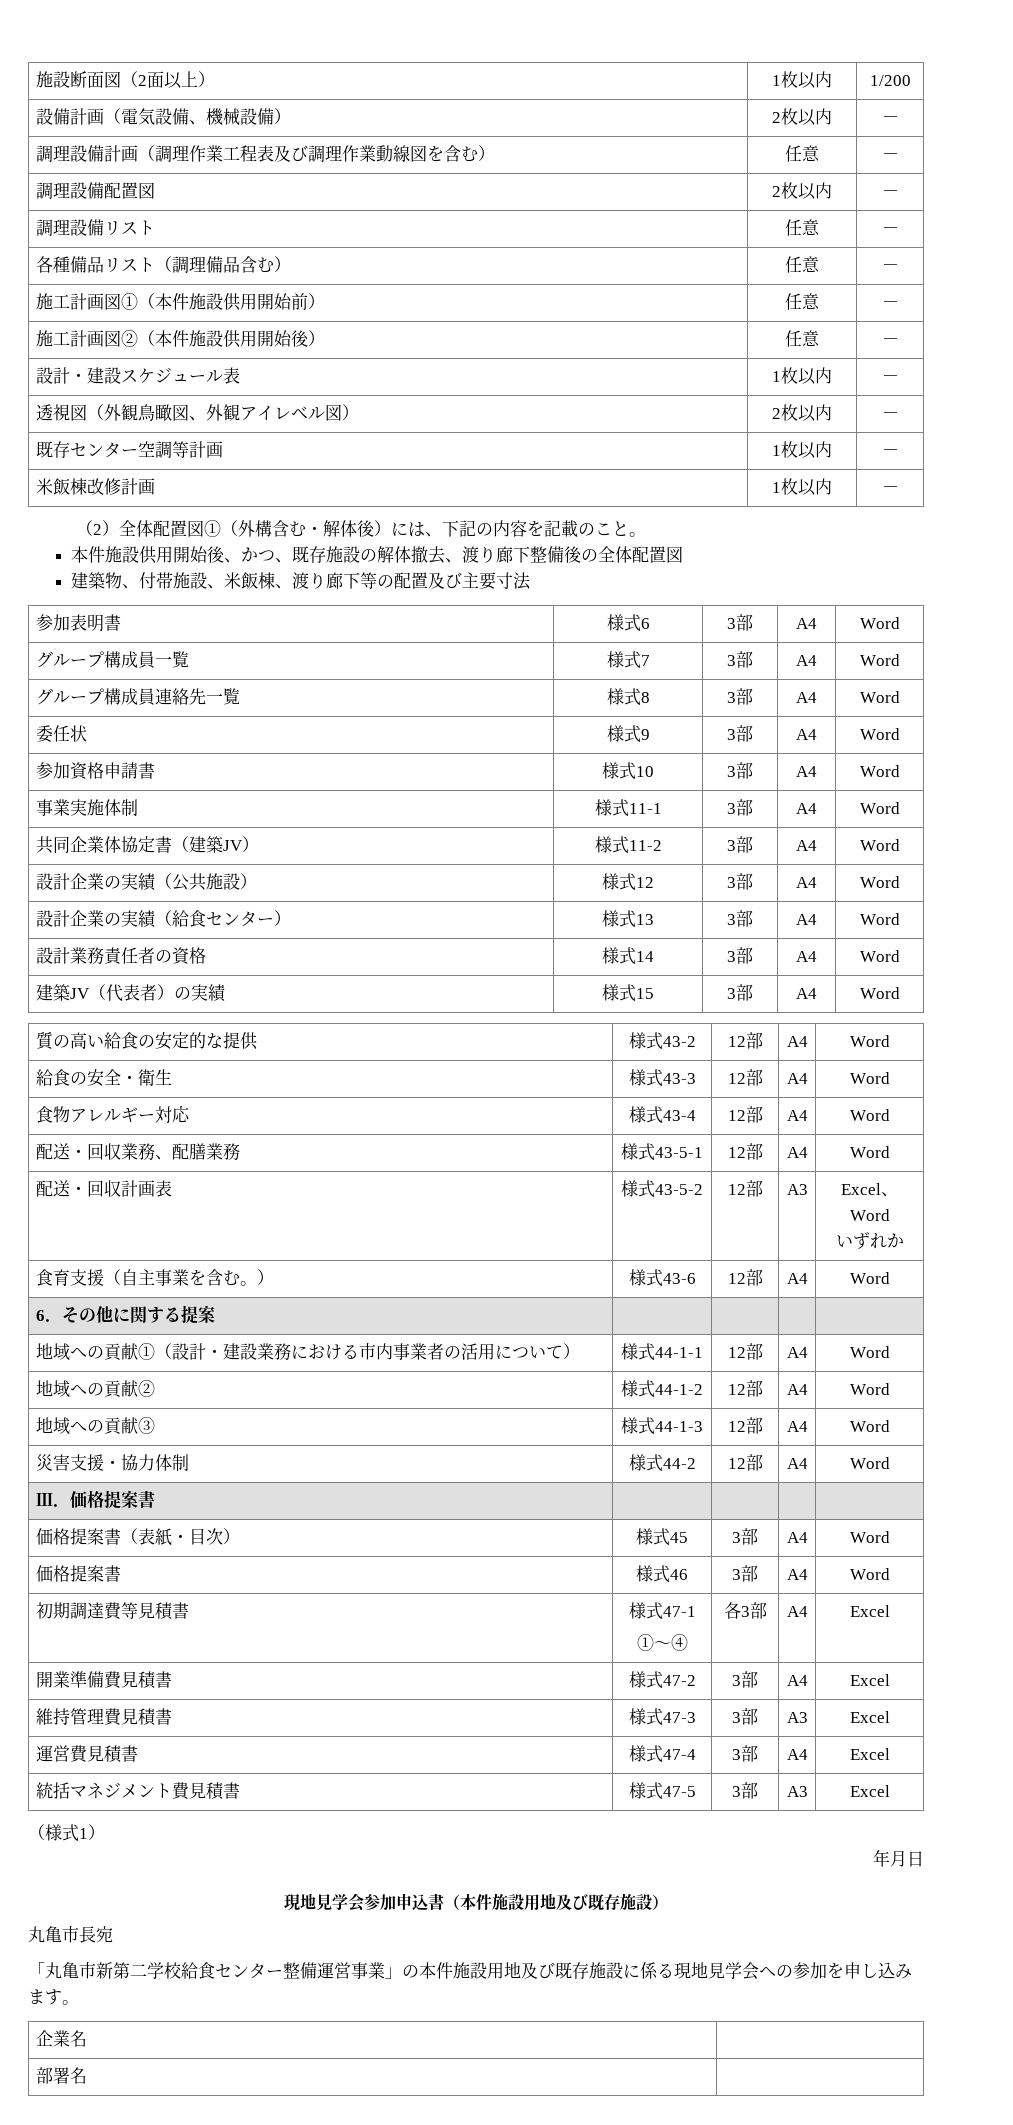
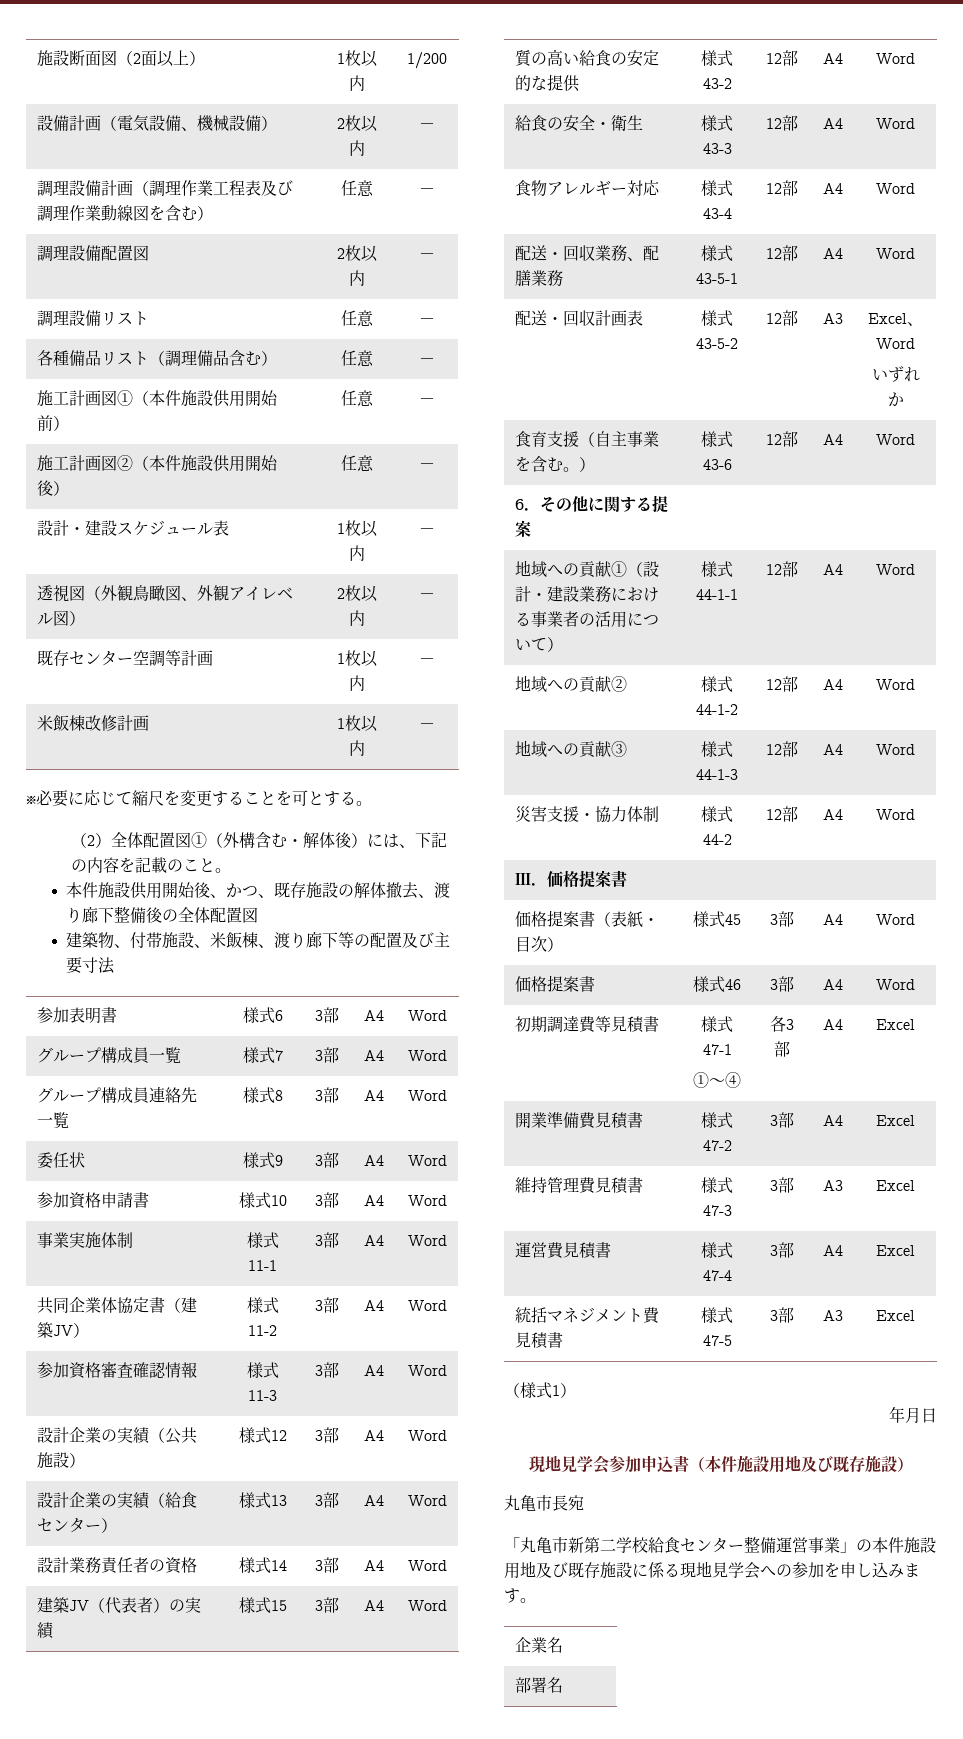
(899, 489) none -> [26,790,372,807] // ※必要に応じて縮尺を変更することを可とする。
(900, 845) none -> [37,1361,198,1379] [246,1362,279,1378] [248,1390,277,1401] [315,1362,339,1378] [364,1365,384,1376] [407,1365,447,1376] // 参加資格審査確認情報 | 様式11-3 | 3部 | A4 | Word
[358,1343,393,1360] 市内 -> (532, 619) none

